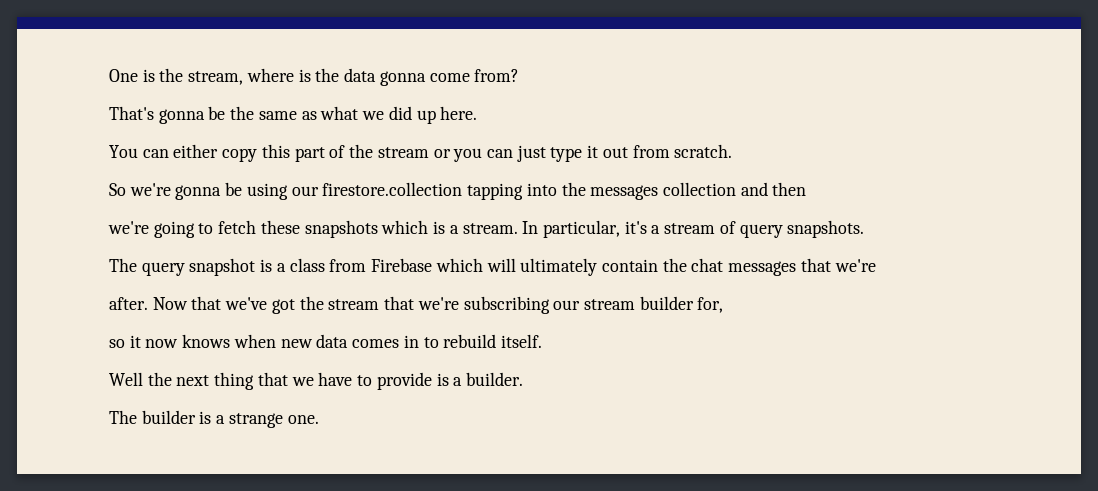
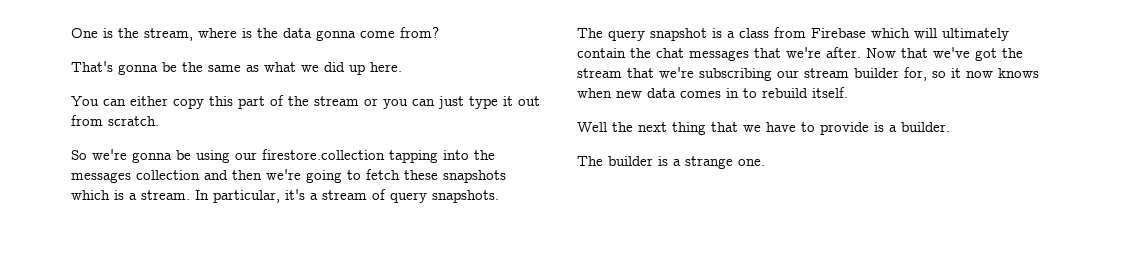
(807, 189) // -> (262, 175) none
(876, 265) // -> (821, 52) none
(724, 305) // -> (927, 74) none

